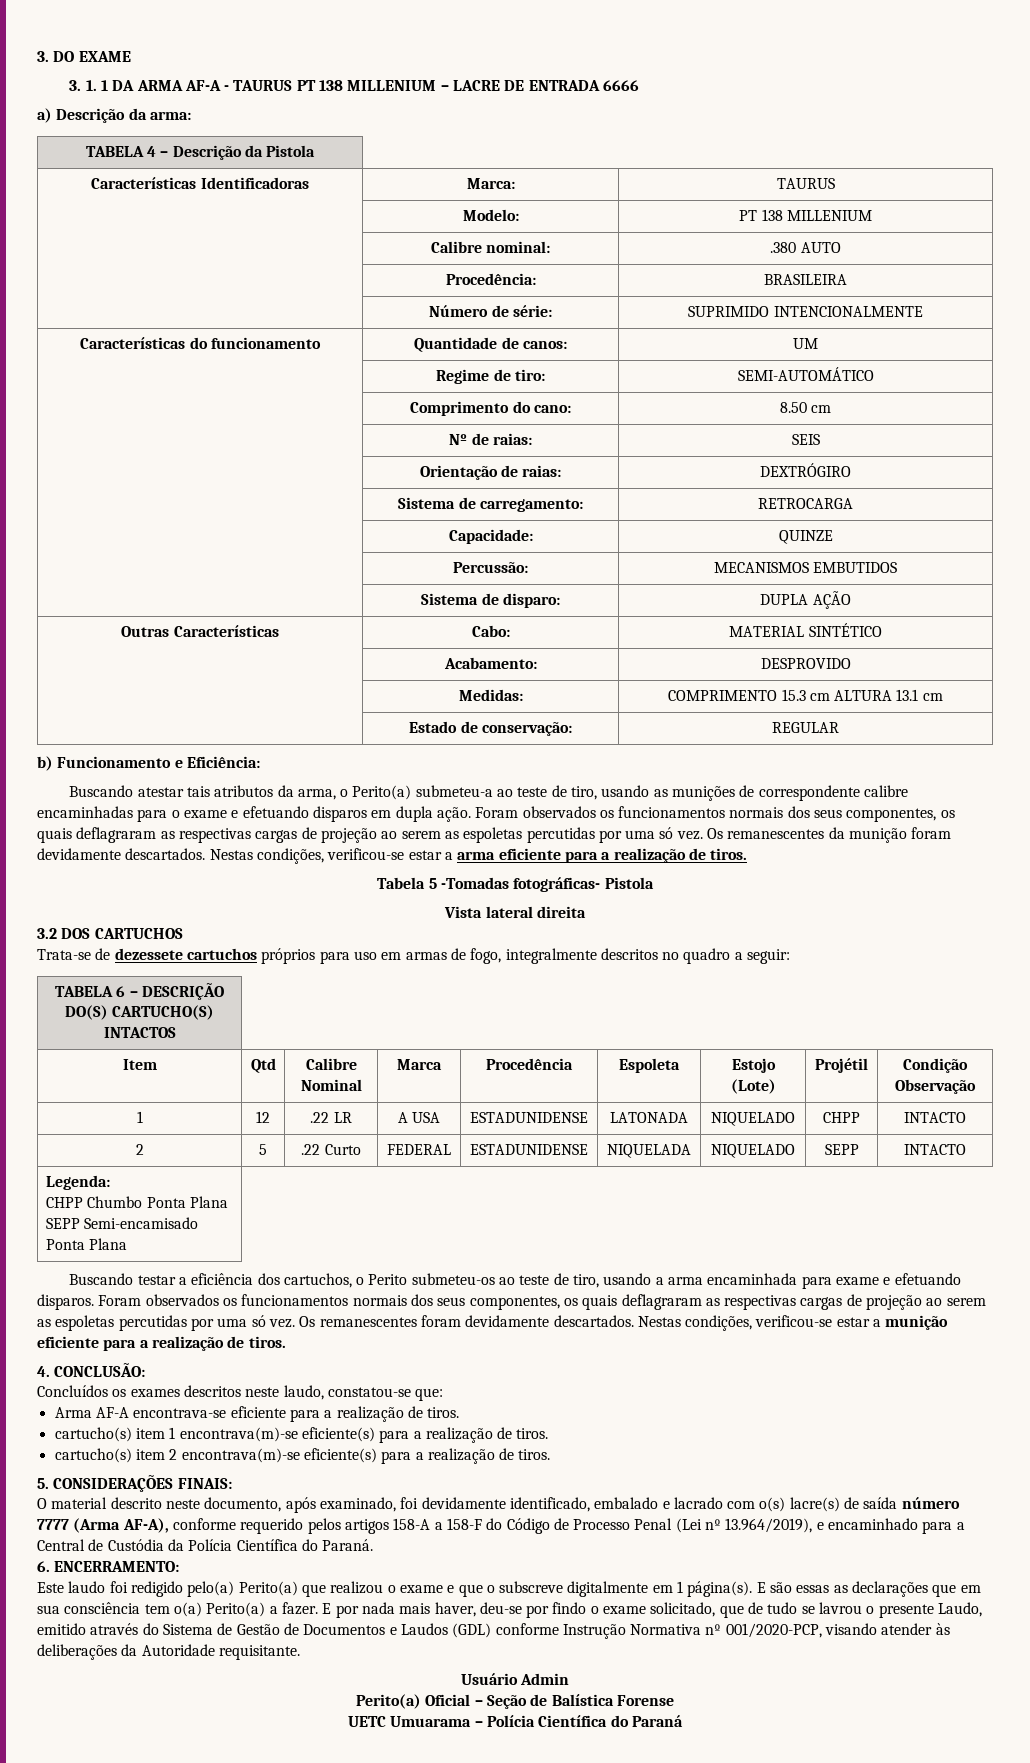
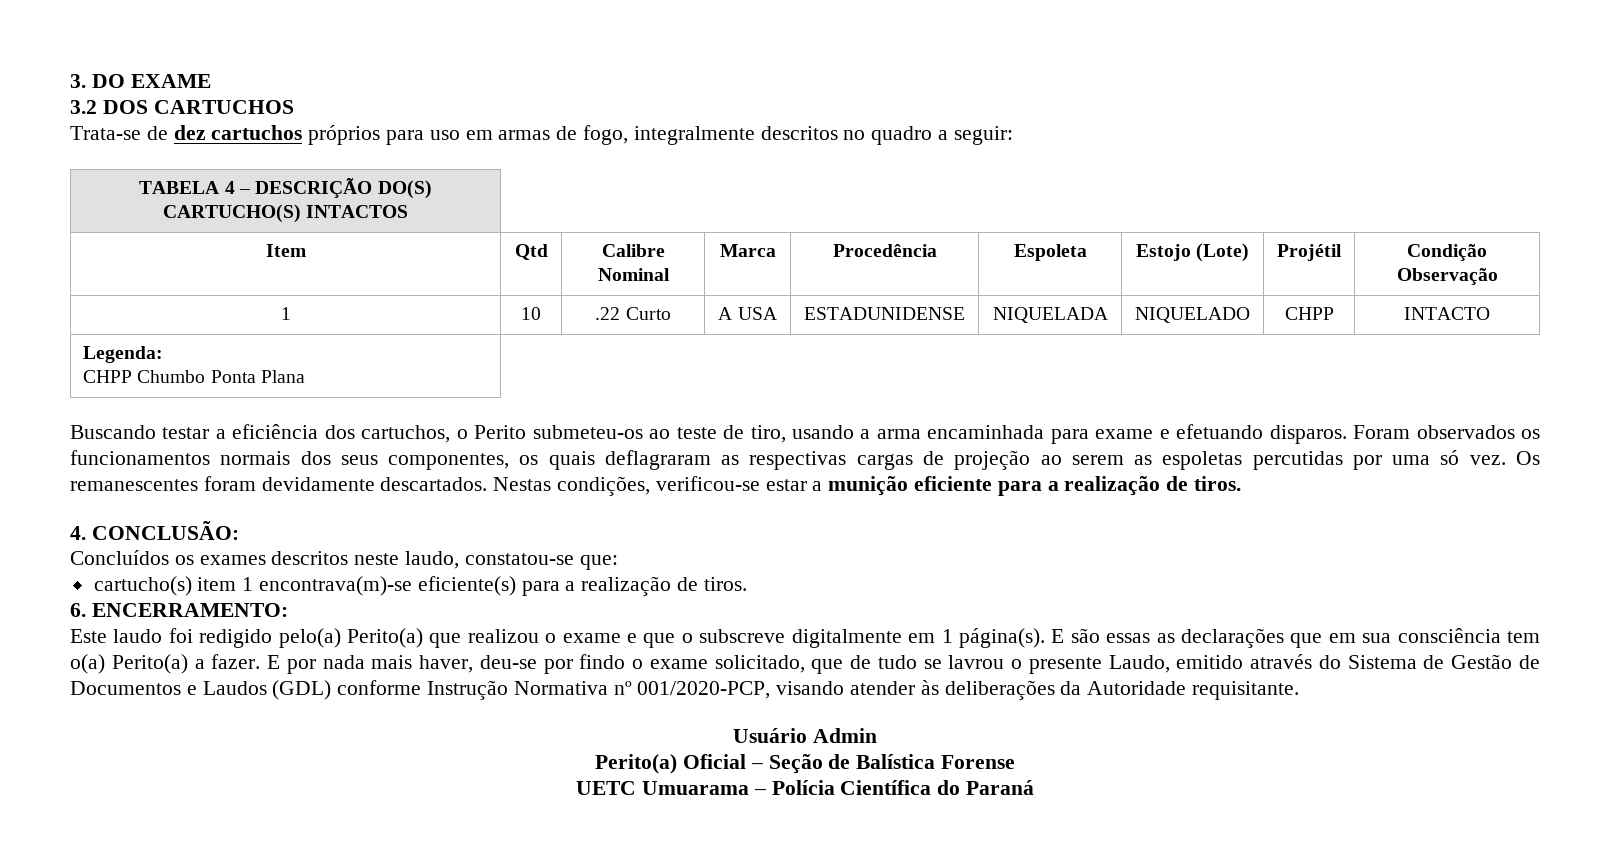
[69,80,640,91] [37,108,191,123] [85,145,316,160] [91,177,309,189] [466,178,515,189] [776,178,835,189] [462,209,519,221] [739,209,872,221] [430,241,551,253] [770,242,841,253] [445,273,536,285] [764,274,847,285] [429,305,552,317] [688,306,923,317] [80,337,321,349] [414,337,567,352] [793,338,818,349] [436,369,545,384] [737,367,874,381] [410,401,571,416] [779,402,832,413] [449,433,532,445] [791,434,820,445] [419,465,562,480] [760,463,851,477] [398,497,583,512] [758,498,853,509] [448,529,533,544] [778,530,833,544] [453,562,528,573] [713,562,898,573] [421,593,560,608] [760,591,851,609] [121,625,279,637] [471,625,510,637] [729,623,882,637] [443,657,537,669] [760,658,851,669] [458,689,523,701] [668,689,943,701] [409,721,572,736] [772,722,839,733] [37,756,260,771] [69,785,909,801] [37,806,955,822] [37,827,952,843] [37,848,748,864] [377,877,654,892] [444,906,586,918] // 3. 1. 1 DA ARMA AF-A - TAURUS PT 138 MILLENIUM – LACRE DE ENTRADA 6666 // a) Descrição da arma: // TABELA 4 – Descrição da Pistola // Características Identificadoras | Marca: | TAURUS // | Modelo: | PT 138 MILLENIUM // | Calibre nominal: | .380 AUTO // | Procedência: | BRASILEIRA // | Número de série: | SUPRIMIDO INTENCIONALMENTE // Características do funcionamento | Quantidade de canos: | UM // | Regime de tiro: | SEMI-AUTOMÁTICO // | Comprimento do cano: | 8.50 cm // | Nº de raias: | SEIS // | Orientação de raias: | DEXTRÓGIRO // | Sistema de carregamento: | RETROCARGA // | Capacidade: | QUINZE // | Percussão: | MECANISMOS EMBUTIDOS // | Sistema de disparo: | DUPLA AÇÃO // Outras Características | Cabo: | MATERIAL SINTÉTICO // | Acabamento: | DESPROVIDO // | Medidas: | COMPRIMENTO 15.3 cm ALTURA 13.1 cm // | Estado de conservação: | REGULAR // b) Funcionamento e Eficiência: // Buscando atestar tais atributos da arma, o Perito(a) submeteu-a ao teste de tiro, usando as munições de correspondente calibre encaminhadas para o exame e efetuando disparos em dupla ação. Foram observados os funcionamentos normais dos seus componentes, os quais deflagraram as respectivas cargas de projeção ao serem as espoletas percutidas por uma só vez. Os remanescentes da munição foram devidamente descartados. Nestas condições, verificou-se estar a arma eficiente para a realização de tiros. // Tabela 5 -Tomadas fotográficas- Pistola // Vista lateral direita -> (211, 81) none
[114,948,183,960] dezessete -> [173,125,206,140] dez
[116,986,126,997] 6 -> [224,181,235,194] 4
[256,1111,270,1123] [310,1112,352,1123] 12 | .22 LR -> [521,307,541,320] [595,307,671,320] 10 | .22 Curto
[610,1112,688,1123] LATONADA -> [992,307,1108,323] NIQUELADA
[135,1144,144,1155] [259,1144,267,1155] [301,1144,361,1155] [387,1144,451,1155] [470,1144,588,1155] [607,1144,691,1158] [711,1144,795,1158] [824,1144,859,1155] [904,1144,966,1155] // 2 | 5 | .22 Curto | FEDERAL | ESTADUNIDENSE | NIQUELADA | NIQUELADO | SEPP | INTACTO -> (1490, 313) none
[45,1217,199,1229] [45,1238,128,1250] SEPP Semi-encamisado Ponta Plana -> (305, 376) none
[54,1406,460,1422] // Arma AF-A encontrava-se eficiente para a realização de tiros. -> (618, 562) none
[54,1448,551,1464] [37,1475,232,1492] [37,1497,960,1513] [37,1518,965,1534] [37,1539,374,1551] // cartucho(s) item 2 encontrava(m)-se eficiente(s) para a realização de tiros. // 5. CONSIDERAÇÕES FINAIS: // O material descrito neste documento, após examinado, foi devidamente identificado, embalado e lacrado com o(s) lacre(s) de saída número 7777 (Arma AF-A), conforme requerido pelos artigos 158-A a 158-F do Código de Processo Penal (Lei nº 13.964/2019), e encaminhado para a Central de Custódia da Polícia Científica do Paraná. -> (747, 584) none

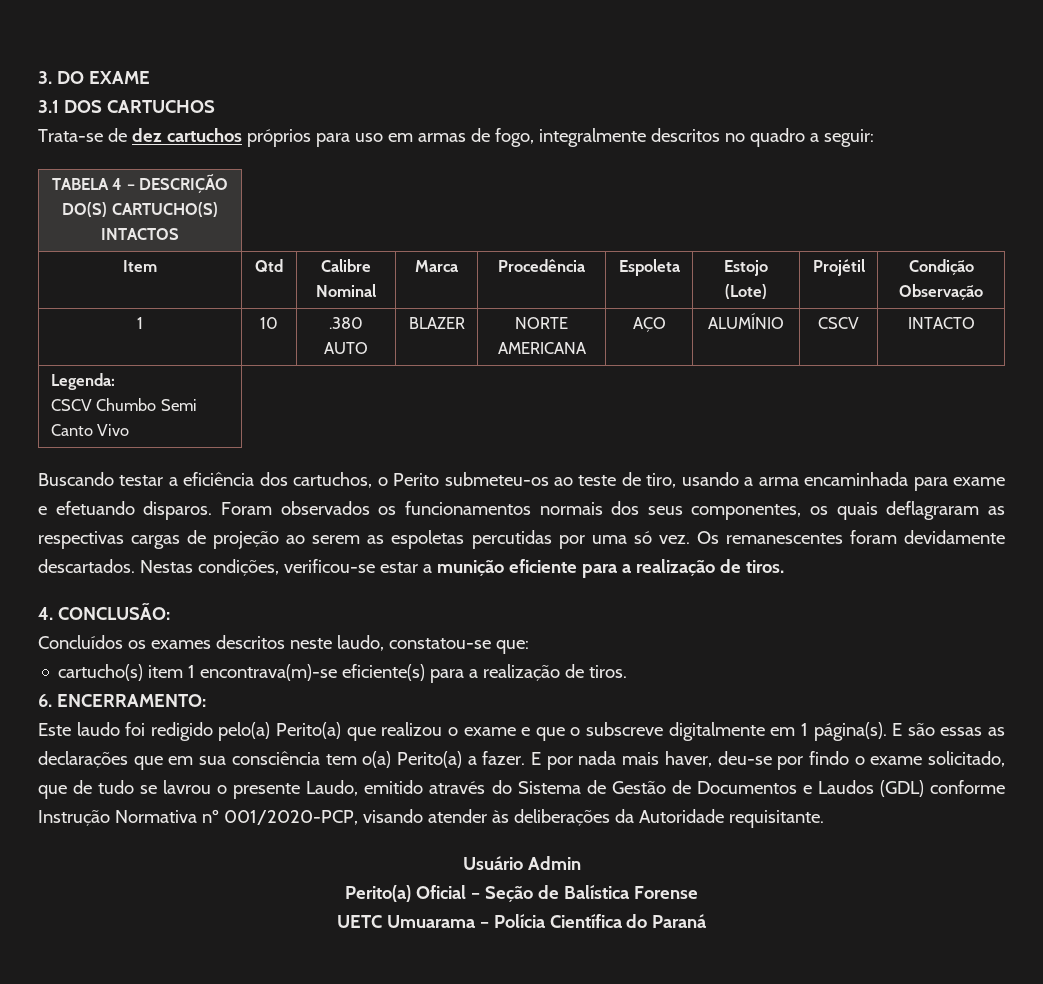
[70,100,97,114] 3.2 -> [38,100,59,113] 3.1
[595,307,671,320] [718,307,777,320] [804,307,965,320] [992,307,1108,323] [1135,307,1250,323] [1284,307,1334,320] [1404,307,1490,320] [83,346,164,363] [83,370,305,383] .22 Curto | A USA | ESTADUNIDENSE | NIQUELADA | NIQUELADO | CHPP | INTACTO // Legenda: // CHPP Chumbo Ponta Plana -> [329,317,363,329] [324,342,368,354] [408,317,465,329] [515,317,568,329] [497,342,587,354] [632,317,666,332] [708,313,784,329] [818,317,859,329] [907,317,975,329] [50,373,115,390] [50,398,197,411] [50,424,130,436] .380 AUTO | BLAZER | NORTE AMERICANA | AÇO | ALUMÍNIO | CSCV | INTACTO // Legenda: // CSCV Chumbo Semi Canto Vivo

